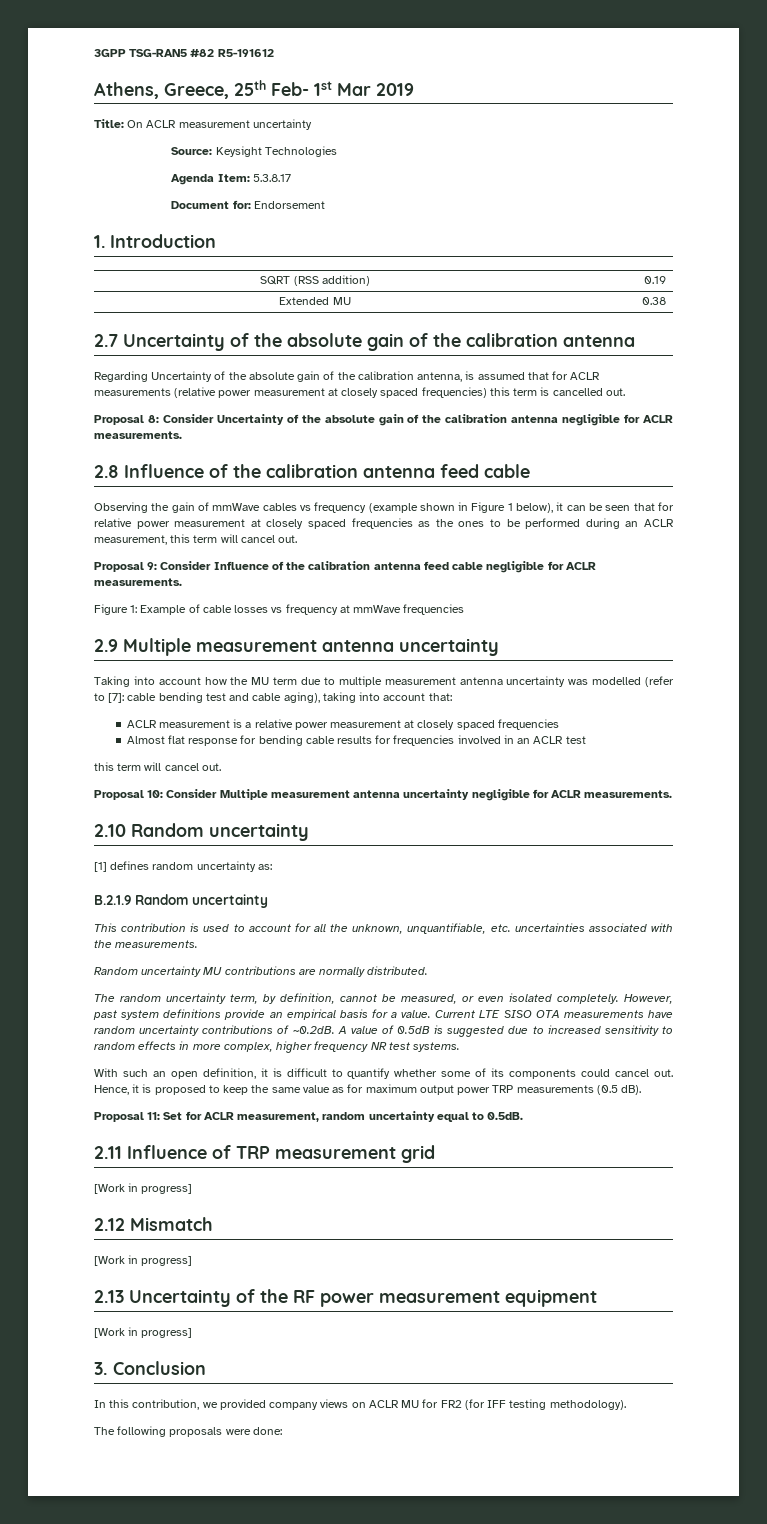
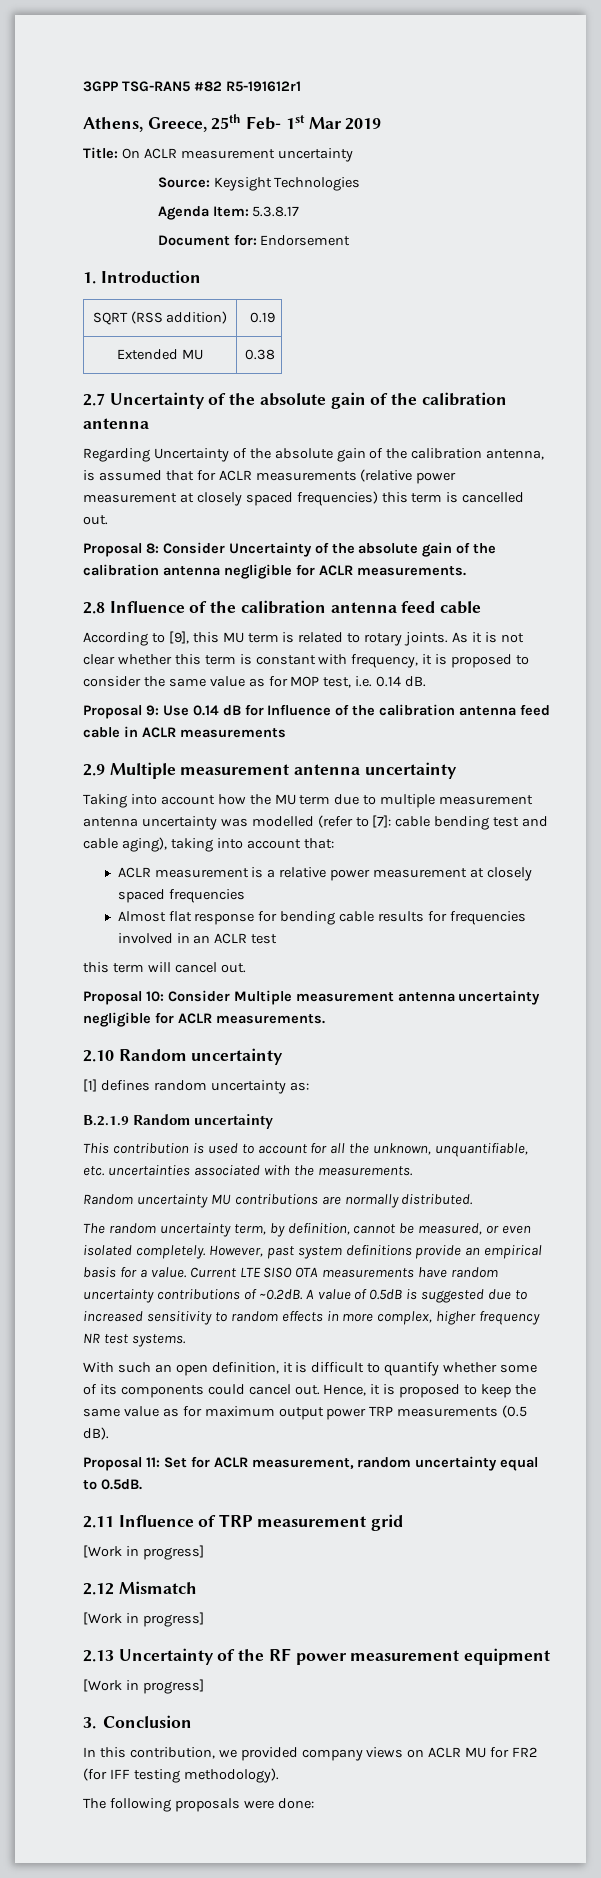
[217,49,274,57] R5-191612 -> [225,81,301,92] R5-191612r1
[94,502,674,513] [94,518,675,529] [94,534,298,545] [94,561,596,573] [94,578,182,586] [94,604,465,615] Observing the gain of mmWave cables vs frequency (example shown in Figure 1 below), it can be seen that for relative power measurement at closely spaced frequencies as the ones to be performed during an ACLR measurement, this term will cancel out. // Proposal 9: Consider Influence of the calibration antenna feed cable negligible for ACLR measurements. // Figure 1: Example of cable losses vs frequency at mmWave frequencies -> [83,631,524,646] [83,654,530,668] [83,676,427,688] [83,704,551,719] [83,726,286,738] According to [9], this MU term is related to rotary joints. As it is not clear whether this term is constant with frequency, it is proposed to consider the same value as for MOP test, i.e. 0.14 dB. // Proposal 9: Use 0.14 dB for Influence of the calibration antenna feed cable in ACLR measurements

